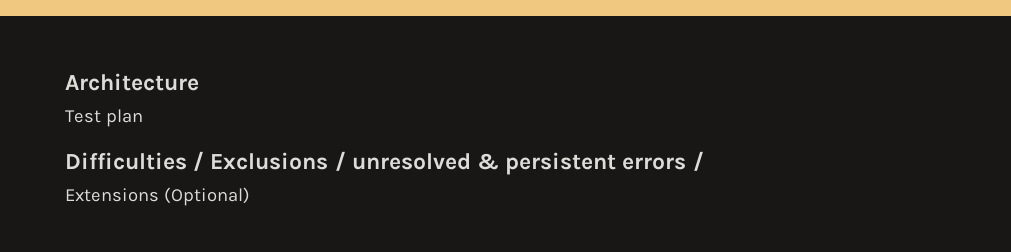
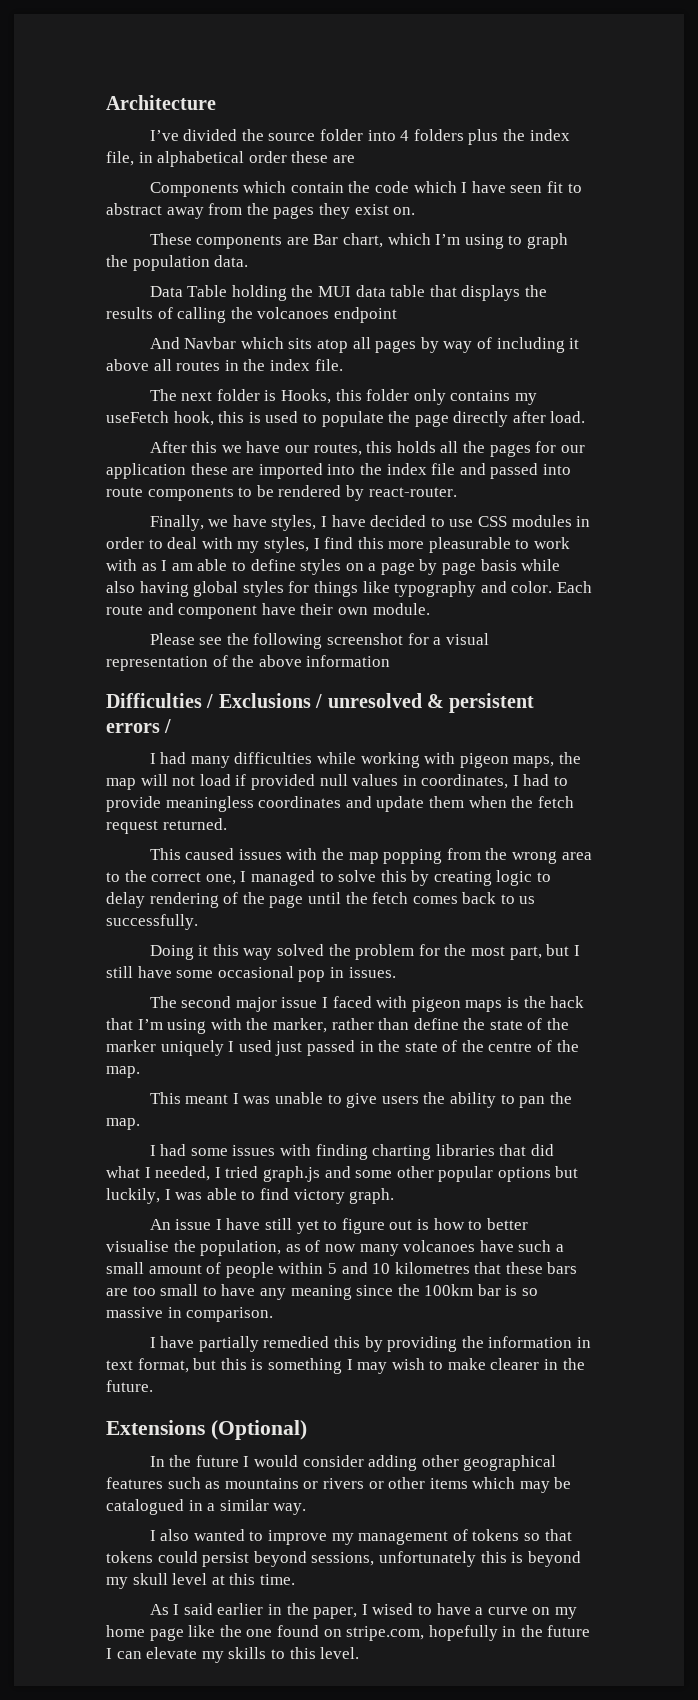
[65,109,143,127] Test plan -> [149,129,570,145] [106,151,355,167] [149,181,582,197] [106,203,416,219] [149,233,568,249] [106,255,249,271] [149,285,547,301] [106,307,397,323] [149,337,580,353] [106,359,343,371] [149,389,537,405] [106,411,586,427] [149,441,585,457] [106,463,571,479] [106,485,457,501] [149,515,591,531] [106,537,571,553] [106,559,561,575] [106,581,592,597] [106,603,430,619] [149,633,489,649] [106,655,391,671] I’ve divided the source folder into 4 folders plus the index file, in alphabetical order these are // Components which contain the code which I have seen fit to abstract away from the pages they exist on. // These components are Bar chart, which I’m using to graph the population data. // Data Table holding the MUI data table that displays the results of calling the volcanoes endpoint // And Navbar which sits atop all pages by way of including it above all routes in the index file. // The next folder is Hooks, this folder only contains my useFetch hook, this is used to populate the page directly after load. // After this we have our routes, this holds all the pages for our application these are imported into the index file and passed into route components to be rendered by react-router. // Finally, we have styles, I have decided to use CSS modules in order to deal with my styles, I find this more pleasurable to work with as I am able to define styles on a page by page basis while also having global styles for things like typography and color. Each route and component have their own module. // Please see the following screenshot for a visual representation of the above information
[65,187,250,206] Extensions (Optional) -> [149,752,581,768] [106,774,569,790] [106,796,574,812] [106,818,227,834] [149,848,592,864] [106,870,552,886] [106,892,536,908] [106,914,198,930] [149,944,580,960] [106,966,396,982] [149,996,585,1012] [106,1018,570,1034] [106,1040,579,1056] [106,1066,140,1078] [149,1092,572,1108] [106,1118,140,1130] [149,1144,554,1160] [106,1166,579,1182] [106,1188,395,1204] [149,1218,528,1234] [106,1240,564,1256] [106,1262,578,1278] [106,1284,539,1300] [106,1307,274,1322] [149,1336,591,1352] [106,1358,585,1374] [106,1380,153,1392] [106,1420,307,1440] [149,1455,557,1471] [106,1477,572,1493] [106,1499,307,1515] [149,1529,572,1545] [106,1551,581,1567] [106,1573,295,1589] [149,1603,577,1619] [106,1625,591,1641] [106,1647,360,1663] I had many difficulties while working with pigeon maps, the map will not load if provided null values in coordinates, I had to provide meaningless coordinates and update them when the fetch request returned. // This caused issues with the map popping from the wrong area to the correct one, I managed to solve this by creating logic to delay rendering of the page until the fetch comes back to us successfully. // Doing it this way solved the problem for the most part, but I still have some occasional pop in issues. // The second major issue I faced with pigeon maps is the hack that I’m using with the marker, rather than define the state of the marker uniquely I used just passed in the state of the centre of the map. // This meant I was unable to give users the ability to pan the map. // I had some issues with finding charting libraries that did what I needed, I tried graph.js and some other popular options but luckily, I was able to find victory graph. // An issue I have still yet to figure out is how to better visualise the population, as of now many volcanoes have such a small amount of people within 5 and 10 kilometres that these bars are too small to have any meaning since the 100km bar is so massive in comparison. // I have partially remedied this by providing the information in text format, but this is something I may wish to make clearer in the future. // Extensions (Optional) // In the future I would consider adding other geographical features such as mountains or rivers or other items which may be catalogued in a similar way. // I also wanted to improve my management of tokens so that tokens could persist beyond sessions, unfortunately this is beyond my skull level at this time. // As I said earlier in the paper, I wised to have a curve on my home page like the one found on stripe.com, hopefully in the future I can elevate my skills to this level.

